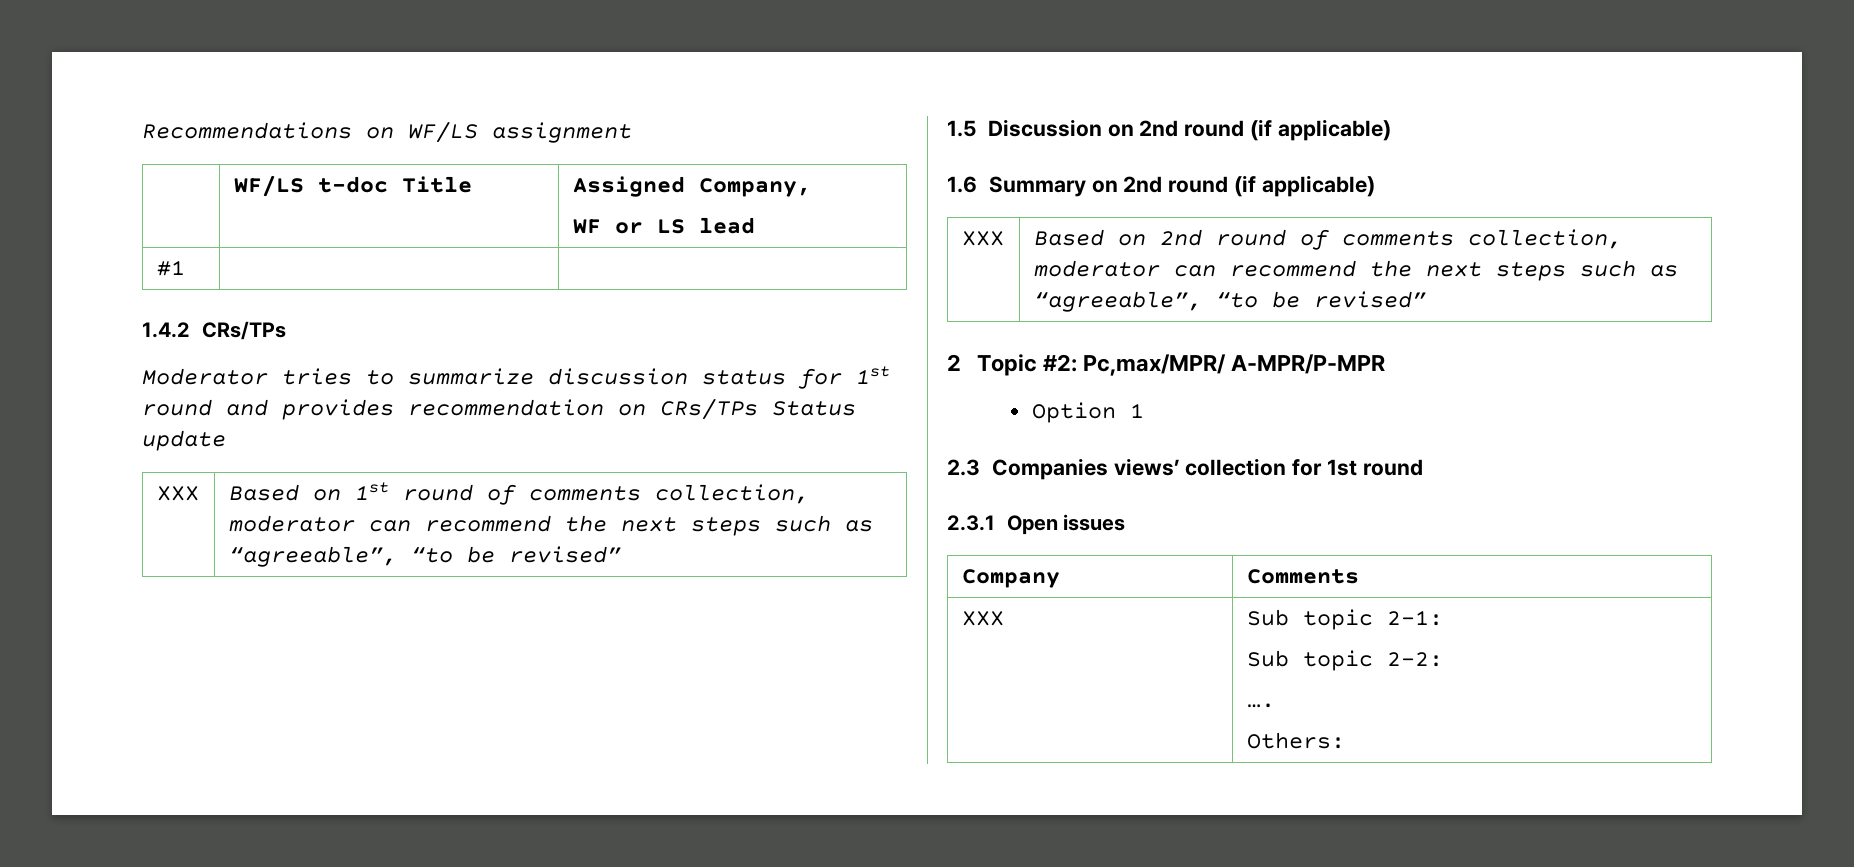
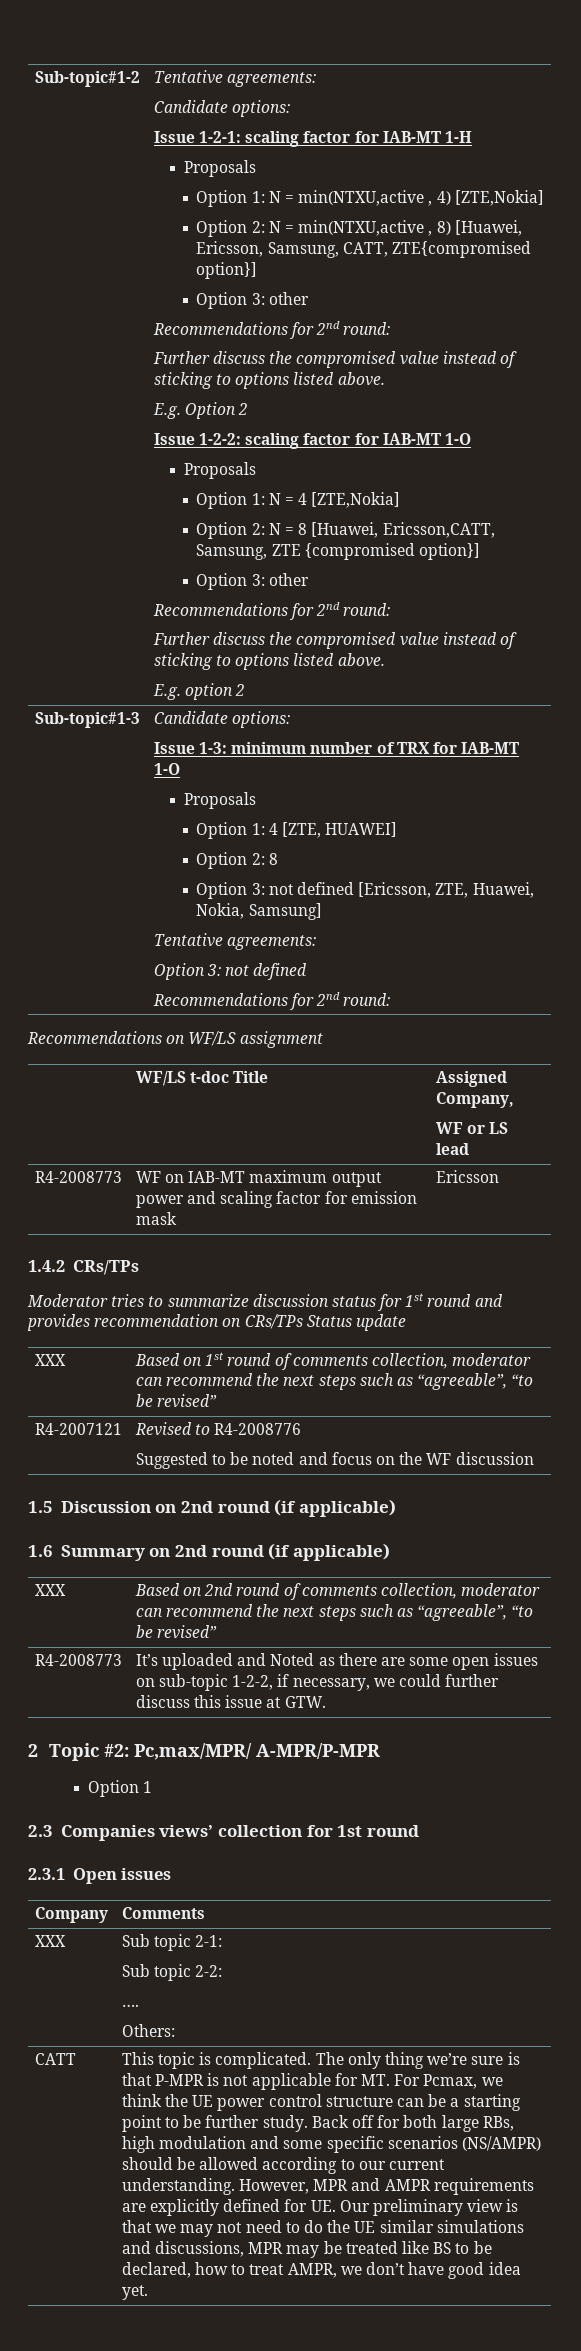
(142, 130) none -> [34,71,140,87] [153,70,317,87] [153,100,291,117] [153,131,473,147] [183,160,256,177] [196,190,544,207] [196,220,522,237] [196,241,532,258] [196,262,258,279] [196,292,309,309] [152,321,391,339] [152,351,518,368] [153,372,385,389] [152,402,249,419] [153,433,472,449] [183,462,256,479] [196,492,401,509] [196,522,495,539] [196,543,481,560] [196,573,309,590] [152,602,391,620] [152,632,518,649] [153,653,385,670] [152,683,246,700] [34,712,140,728] [153,711,291,728] [153,742,520,754] [153,763,180,775] [183,792,256,809] [196,822,398,839] [196,852,278,869] [196,882,534,899] [196,903,322,920] [153,933,317,950] [153,963,308,980] [152,992,391,1010] Sub-topic#1-2 | Tentative agreements: // Candidate options: // Issue 1-2-1: scaling factor for IAB-MT 1-H // Proposals // Option 1: N = min(NTXU,active , 4) [ZTE,Nokia] // Option 2: N = min(NTXU,active , 8) [Huawei, Ericsson, Samsung, CATT, ZTE{compromised option}] // Option 3: other // Recommendations for 2nd round: // Further discuss the compromised value instead of sticking to options listed above. // E.g. Option 2 // Issue 1-2-2: scaling factor for IAB-MT 1-O // Proposals // Option 1: N = 4 [ZTE,Nokia] // Option 2: N = 8 [Huawei, Ericsson,CATT, Samsung, ZTE {compromised option}] // Option 3: other // Recommendations for 2nd round: // Further discuss the compromised value instead of sticking to options listed above. // E.g. option 2 // Sub-topic#1-3 | Candidate options: // Issue 1-3: minimum number of TRX for IAB-MT 1-O // Proposals // Option 1: 4 [ZTE, HUAWEI] // Option 2: 8 // Option 3: not defined [Ericsson, ZTE, Huawei, Nokia, Samsung] // Tentative agreements: // Option 3: not defined // Recommendations for 2nd round: //
[156,260,185,276] #1 | | -> [34,1171,122,1183] [135,1170,382,1187] [135,1191,417,1208] [135,1212,177,1225] [435,1170,499,1183] R4-2008773 | WF on IAB-MT maximum output power and scaling factor for emission mask | Ericsson
(621, 554) none -> [34,1423,122,1435] [134,1422,302,1436] [135,1452,534,1469] // R4-2007121 | Revised to R4-2008776 // Suggested to be noted and focus on the WF discussion
(1426, 299) none -> [34,1654,122,1666] [135,1653,538,1670] [135,1674,500,1691] [135,1695,326,1708] // R4-2008773 | It’s uploaded and Noted as there are some open issues on sub-topic 1-2-2, if necessary, we could further discuss this issue at GTW.
(1345, 740) none -> [34,2053,76,2065] [121,2052,520,2069] [121,2073,503,2090] [121,2094,521,2111] [121,2115,514,2132] [121,2136,542,2153] [121,2157,446,2174] [121,2178,534,2195] [121,2199,519,2216] [121,2220,524,2237] [121,2241,492,2258] [121,2262,521,2279] [121,2285,148,2300] // CATT | This topic is complicated. The only thing we’re sure is that P-MPR is not applicable for MT. For Pcmax, we think the UE power control structure can be a starting point to be further study. Back off for both large RBs, high modulation and some specific scenarios (NS/AMPR) should be allowed according to our current understanding. However, MPR and AMPR requirements are explicitly defined for UE. Our preliminary view is that we may not need to do the UE similar simulations and discussions, MPR may be treated like BS to be declared, how to treat AMPR, we don’t have good idea yet.

